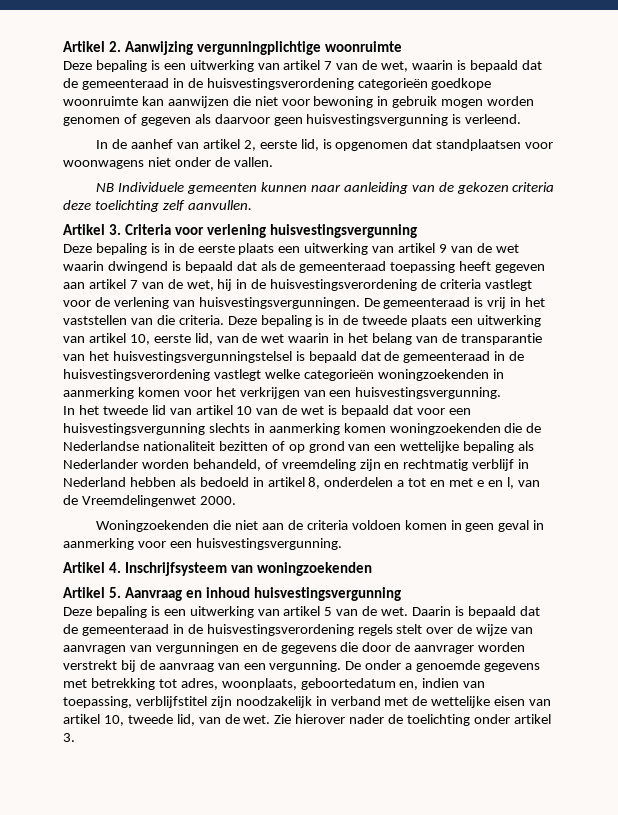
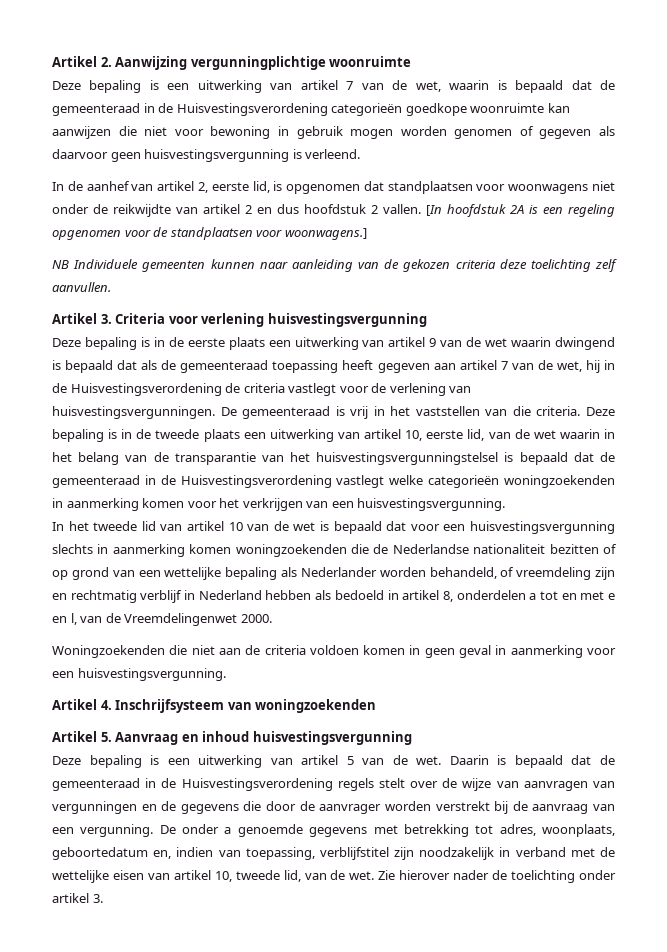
[206,78,354,90] huisvestingsverordening -> [176,103,328,116] Huisvestingsverordening
[233,157,273,167] vallen. -> [113,204,615,217] [52,227,367,240] reikwijdte van artikel 2 en dus hoofdstuk 2 vallen. [In hoofdstuk 2A is een regeling opgenomen voor de standplaatsen voor woonwagens.]
[270,279,418,291] huisvestingsverordening -> [70,383,222,396] Huisvestingsverordening
[63,369,210,381] huisvestingsverordening -> [180,475,332,488] Huisvestingsverordening
[206,624,354,636] huisvestingsverordening -> [181,778,333,791] Huisvestingsverordening

